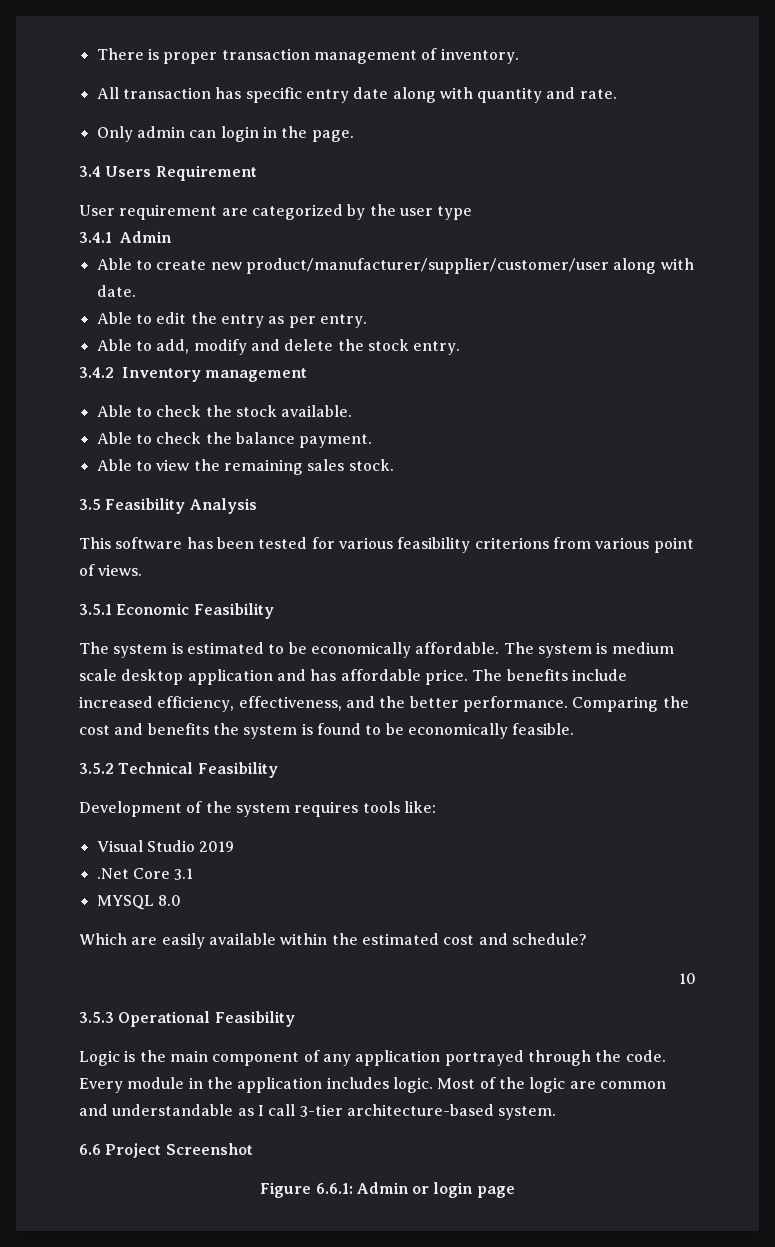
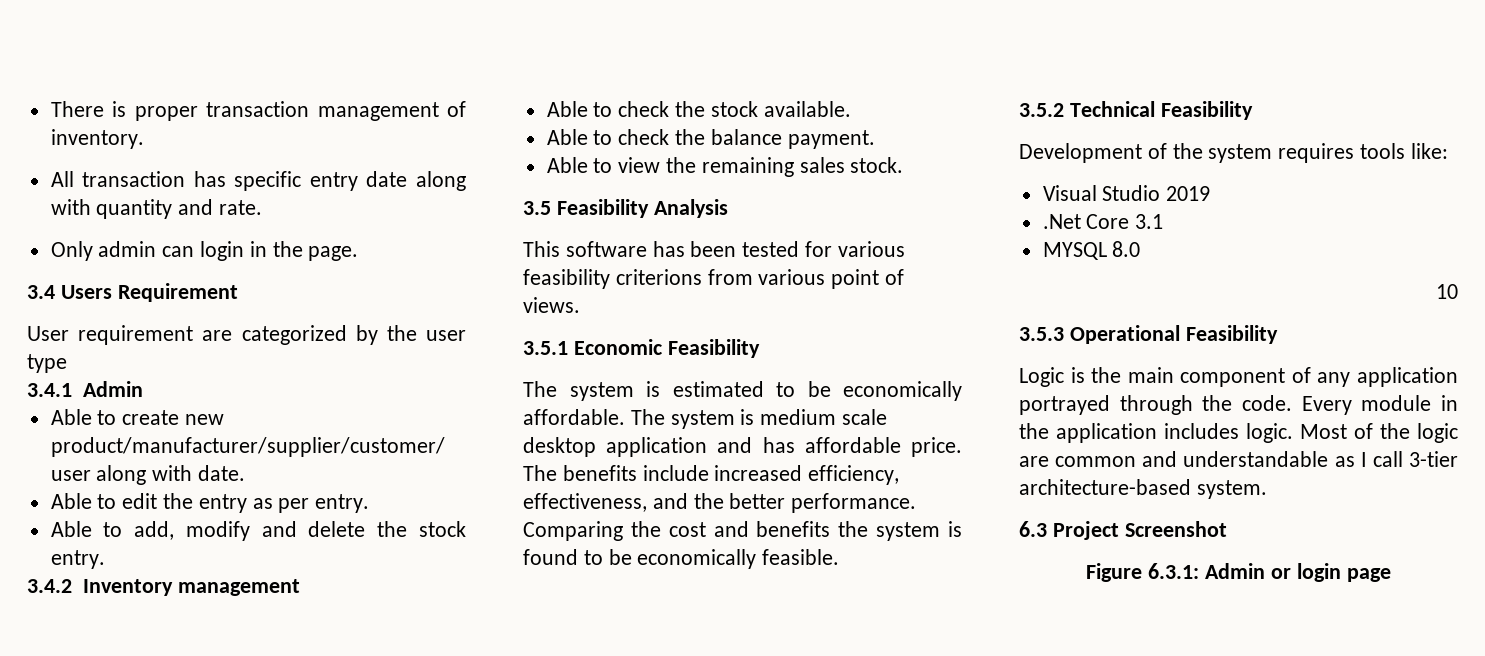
[79,933,587,949] // Which are easily available within the estimated cost and schedule? -> (1141, 249) none
[79,1144,101,1155] 6.6 -> [1019,521,1047,537] 6.3
[315,1183,353,1194] 6.6.1: -> [1148,563,1200,579] 6.3.1:

